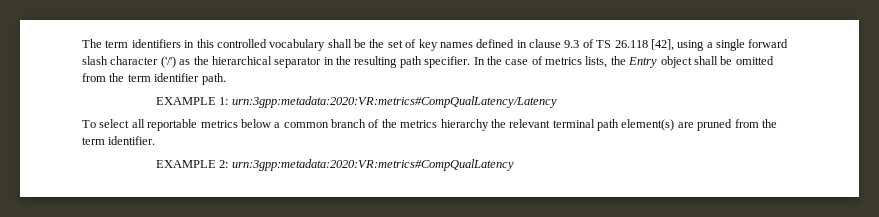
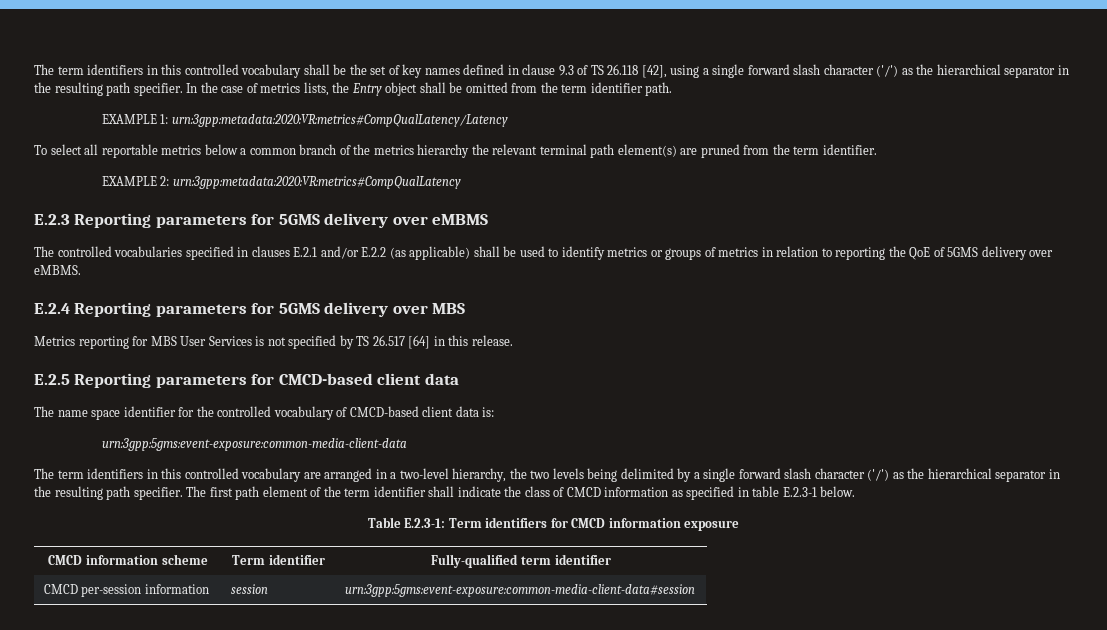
(514, 165) none -> [34,213,489,228] [34,246,1054,260] [34,265,81,275] [34,302,466,317] [34,335,513,349] [34,373,459,388] [34,406,495,420] [101,438,407,451] [34,468,1060,482] [34,486,856,500] [367,517,740,531] [48,554,208,565] [232,554,325,565] [431,554,611,568] [43,584,209,597] [230,584,268,594] [344,584,695,597] // E.2.3 Reporting parameters for 5GMS delivery over eMBMS // The controlled vocabularies specified in clauses E.2.1 and/or E.2.2 (as applicable) shall be used to identify metrics or groups of metrics in relation to reporting the QoE of 5GMS delivery over eMBMS. // E.2.4 Reporting parameters for 5GMS delivery over MBS // Metrics reporting for MBS User Services is not specified by TS 26.517 [64] in this release. // E.2.5 Reporting parameters for CMCD-based client data // The name space identifier for the controlled vocabulary of CMCD-based client data is: // urn:3gpp:5gms:event-exposure:common-media-client-data // The term identifiers in this controlled vocabulary are arranged in a two-level hierarchy, the two levels being delimited by a single forward slash character ('/') as the hierarchical separator in the resulting path specifier. The first path element of the term identifier shall indicate the class of CMCD information as specified in table E.2.3-1 below. // Table E.2.3-1: Term identifiers for CMCD information exposure // CMCD information scheme | Term identifier | Fully-qualified term identifier // CMCD per-session information | session | urn:3gpp:5gms:event-exposure:common-media-client-data#session

